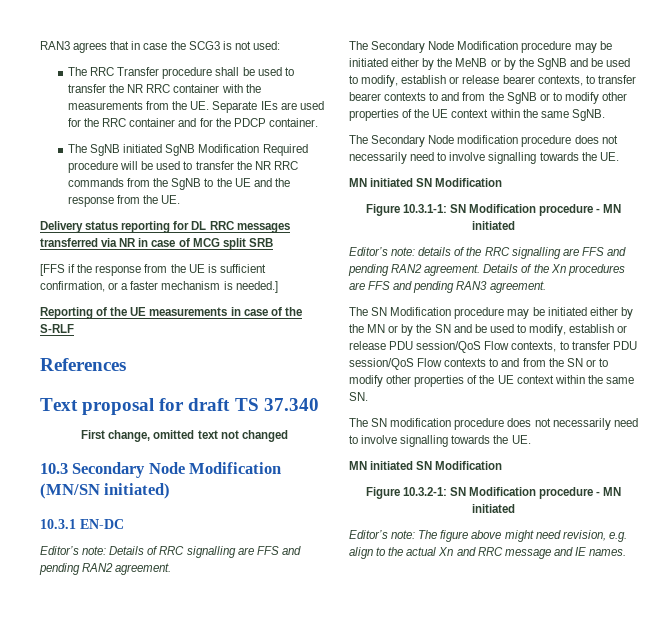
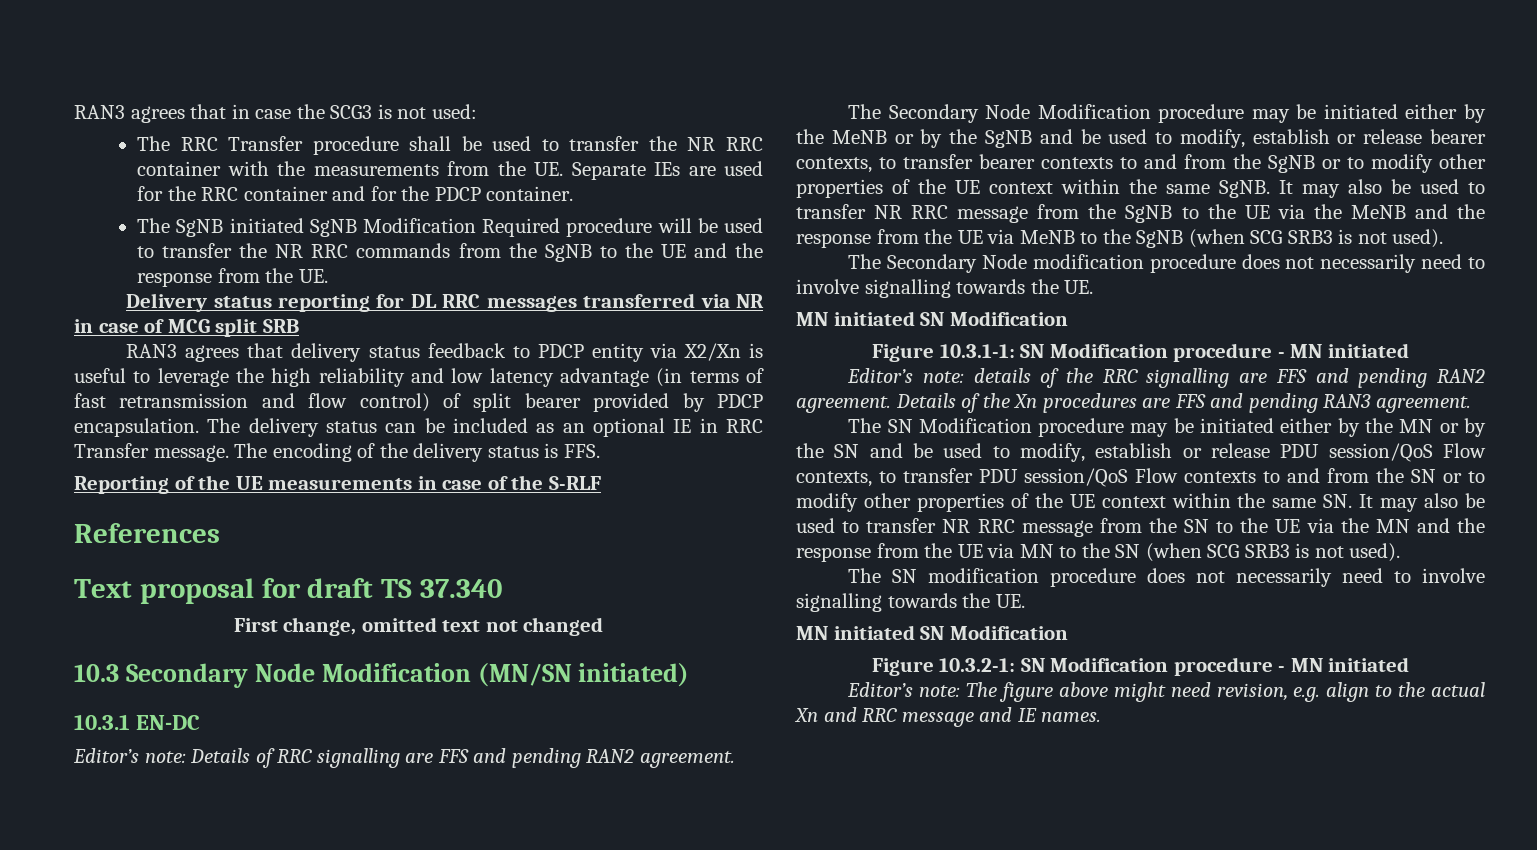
[40,264,266,276] [40,281,278,293] [FFS if the response from the UE is sufficient confirmation, or a faster mechanism is needed.] -> [126,343,763,362] [74,368,765,387] [74,393,763,412] [74,418,763,437] [74,443,600,462] RAN3 agrees that delivery status feedback to PDCP entity via X2/Xn is useful to leverage the high reliability and low latency advantage (in terms of fast retransmission and flow control) of split bearer provided by PDCP encapsulation. The delivery status can be included as an optional IE in RRC Transfer message. The encoding of the delivery status is FFS.
(605, 115) none -> [1279,179,1485,198] [796,204,1485,223] [796,229,1444,248] It may also be used to transfer NR RRC message from the SgNB to the UE via the MeNB and the response from the UE via MeNB to the SgNB (when SCG SRB3 is not used).
(368, 396) none -> [1359,493,1485,512] [796,518,1485,537] [796,543,1401,562] It may also be used to transfer NR RRC message from the SN to the UE via the MN and the response from the UE via MN to the SN (when SCG SRB3 is not used).

